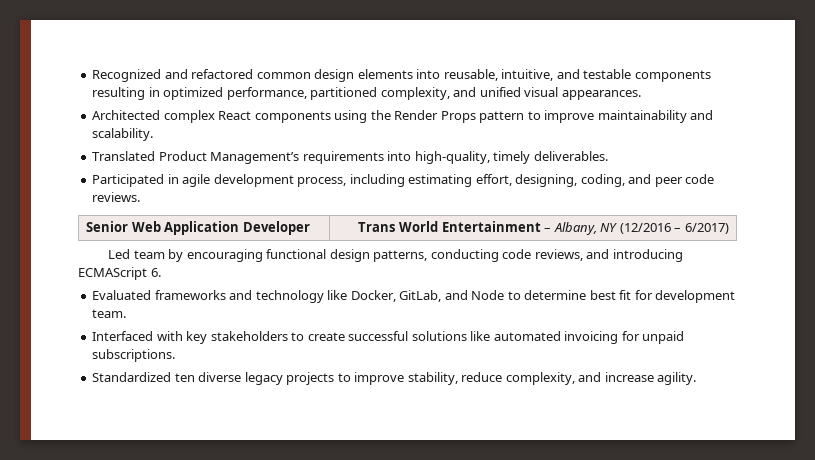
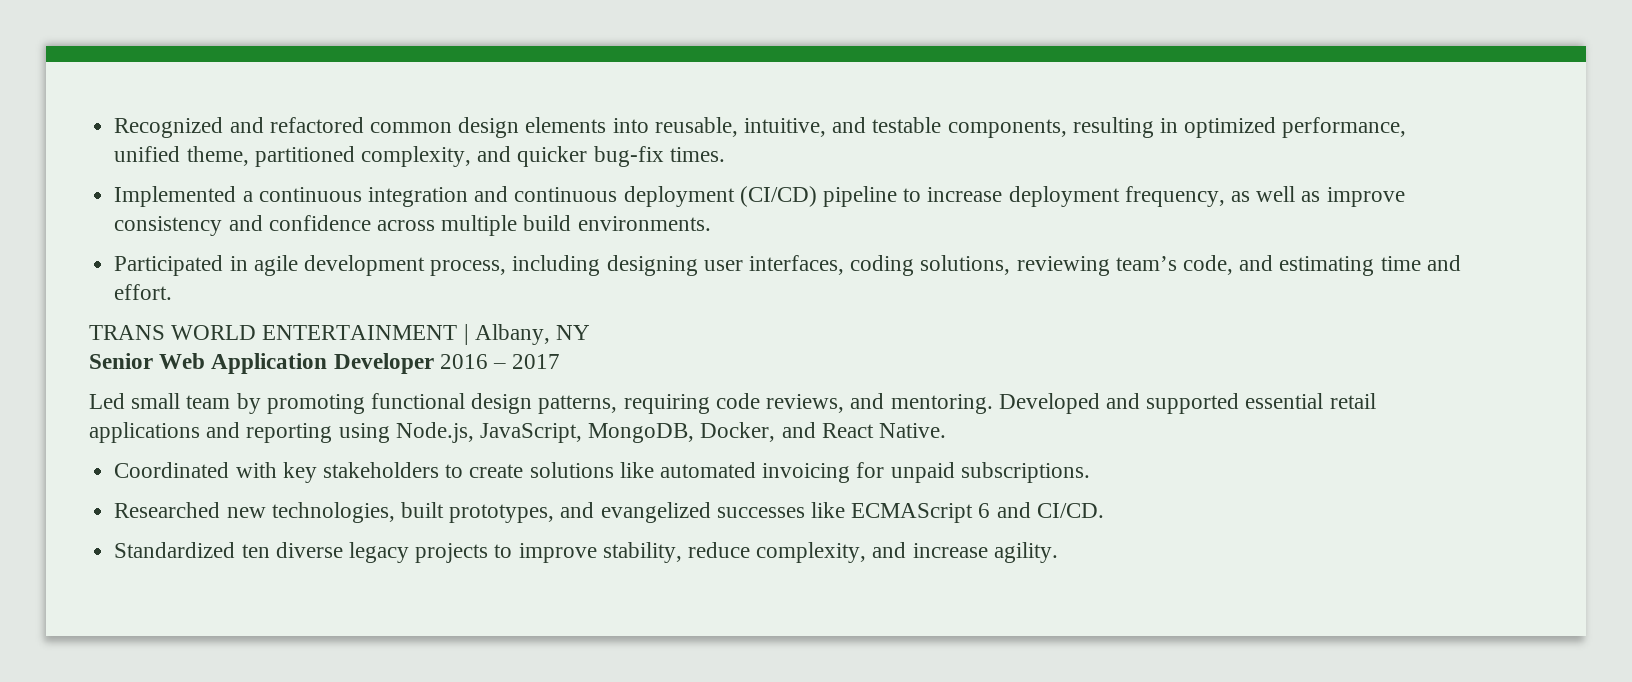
[634,70,711,82] components -> [947,119,1067,138] components,
(307, 93) none -> [114,146,249,166] unified theme,
[479,87,641,100] [92,110,714,123] [92,128,154,141] [92,151,608,164] unified visual appearances. // Architected complex React components using the Render Props pattern to improve maintainability and scalability. // Translated Product Management’s requirements into high-quality, timely deliverables. -> [517,146,725,167] [114,186,1405,207] [114,215,711,236] quicker bug-fix times. // Implemented a continuous integration and continuous deployment (CI/CD) pipeline to increase deployment frequency, as well as improve consistency and confidence across multiple build environments.
[408,174,715,187] [92,192,141,202] [86,221,310,235] [358,221,729,235] estimating effort, designing, coding, and peer code reviews. // Senior Web Application Developer | Trans World Entertainment – Albany, NY (12/2016 – 6/2017) -> [606,255,1461,276] [114,284,173,300] [89,324,591,345] [89,353,561,374] designing user interfaces, coding solutions, reviewing team’s code, and estimating time and effort. // TRANS WORLD ENTERTAINMENT | Albany, NY // Senior Web Application Developer 2016 – 2017
(131, 254) none -> [131,393,181,409] small
[186,249,263,262] encouraging -> [266,394,365,414] promoting
[430,249,499,262] conducting -> [623,394,710,414] requiring
[612,249,683,262] [78,267,161,280] [92,290,736,303] [92,309,127,318] [92,331,154,341] introducing ECMAScript 6. // Evaluated frameworks and technology like Docker, GitLab, and Node to determine best fit for development team. // Interfaced -> [890,393,1376,414] [89,422,947,443] [114,462,230,478] mentoring. Developed and supported essential retail applications and reporting using Node.js, JavaScript, MongoDB, Docker, and React Native. // Coordinated
[348,331,409,341] successful -> (524, 471) none
(176, 355) none -> [114,502,1104,523] // Researched new technologies, built prototypes, and evangelized successes like ECMAScript 6 and CI/CD.

